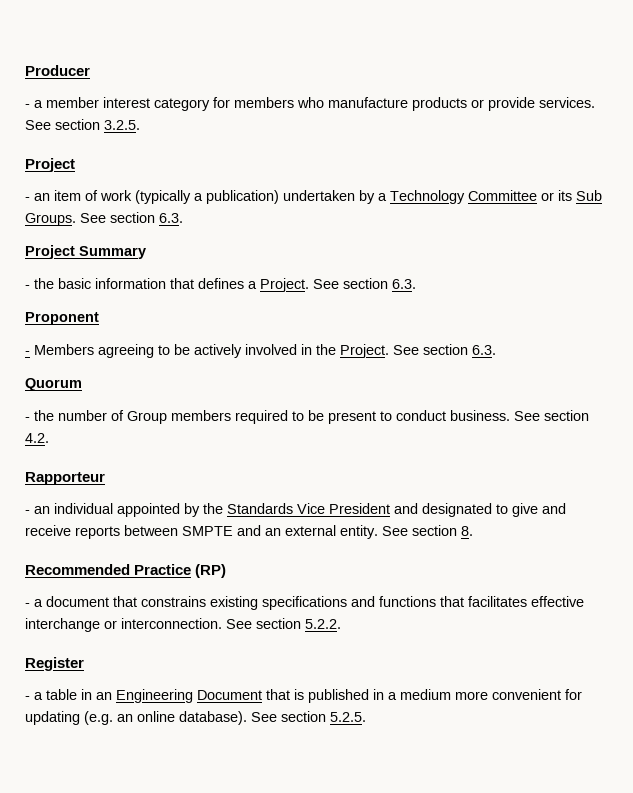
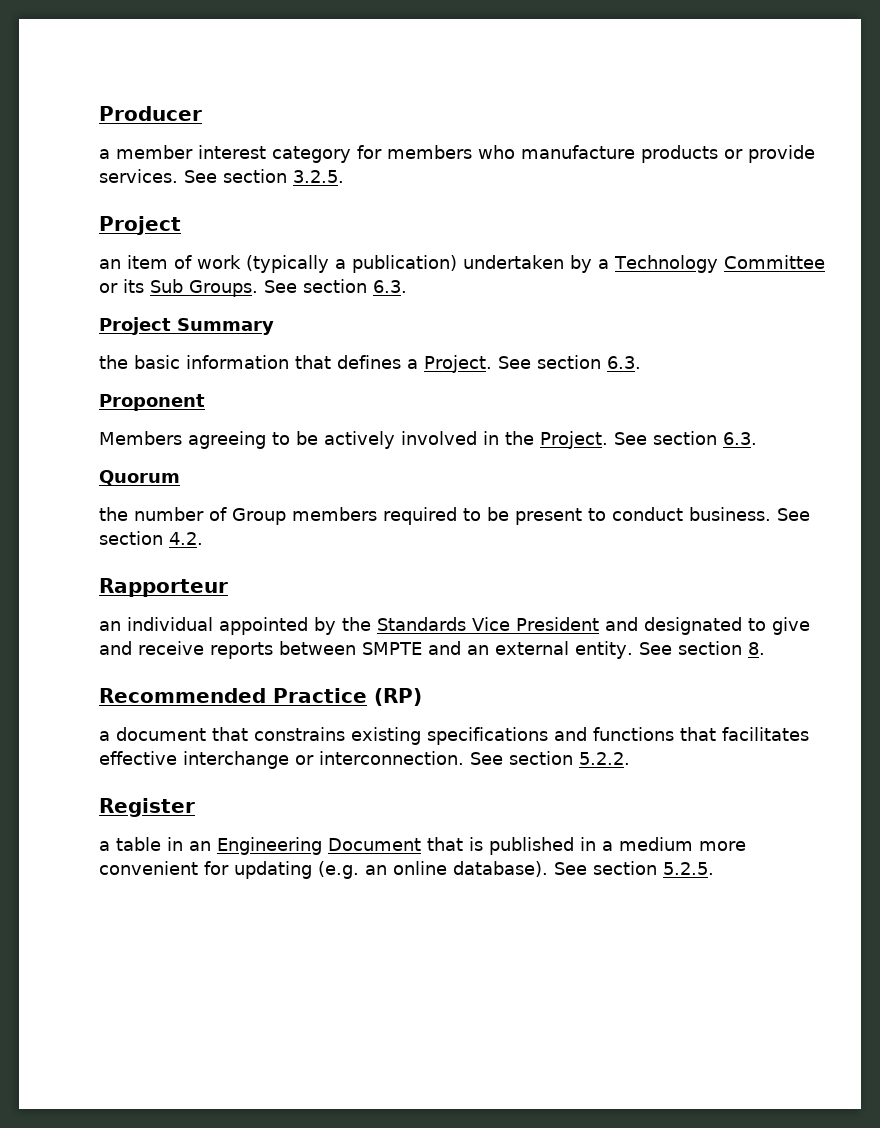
[25,104,30,108] - -> (202, 113) none
[25,197,30,201] - -> (181, 225) none
[25,285,30,289] - -> (274, 326) none
[25,351,30,355] - -> (205, 402) none
[25,417,30,421] - -> (180, 478) none
[25,510,30,514] - -> (228, 587) none
[25,603,30,607] - -> (422, 697) none
[25,696,30,700] - -> (195, 807) none

